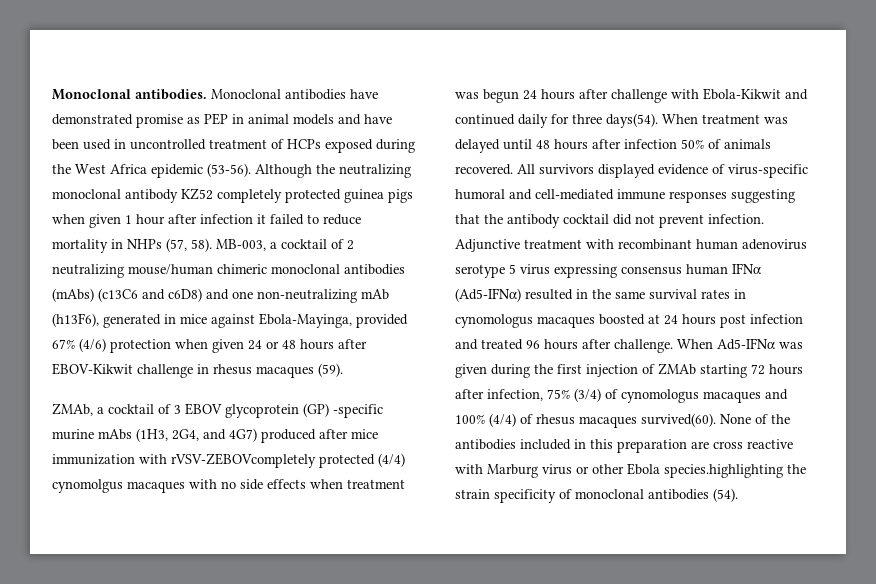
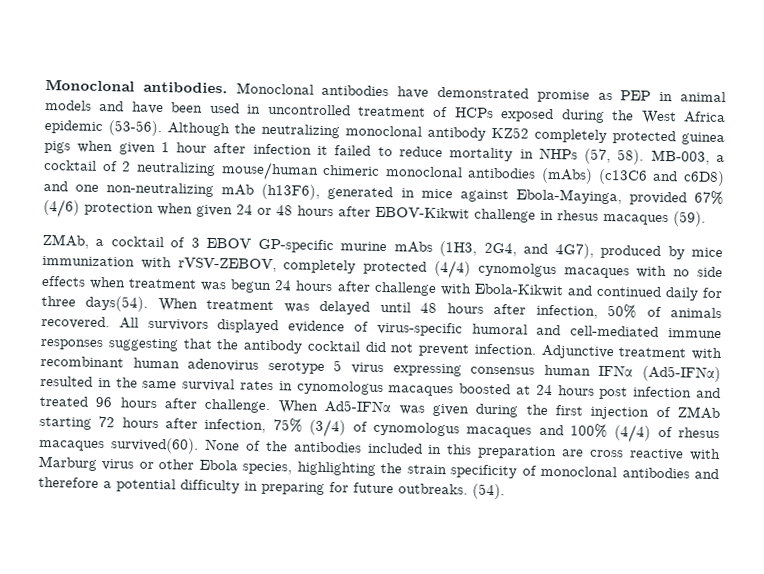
[225,403,383,418] glycoprotein (GP) -specific -> [257,238,334,254] GP-specific
[229,428,348,443] 4G7) produced after -> [554,243,685,260] 4G7), produced by
[171,453,316,468] rVSV-ZEBOVcompletely -> [177,257,357,274] rVSV-ZEBOV, completely
[624,139,677,149] infection -> [535,304,598,319] infection,
[664,464,783,478] species.highlighting -> [242,461,376,476] species, highlighting
(709, 494) none -> [694,468,719,480] [38,476,468,496] and therefore a potential difficulty in preparing for future outbreaks.

